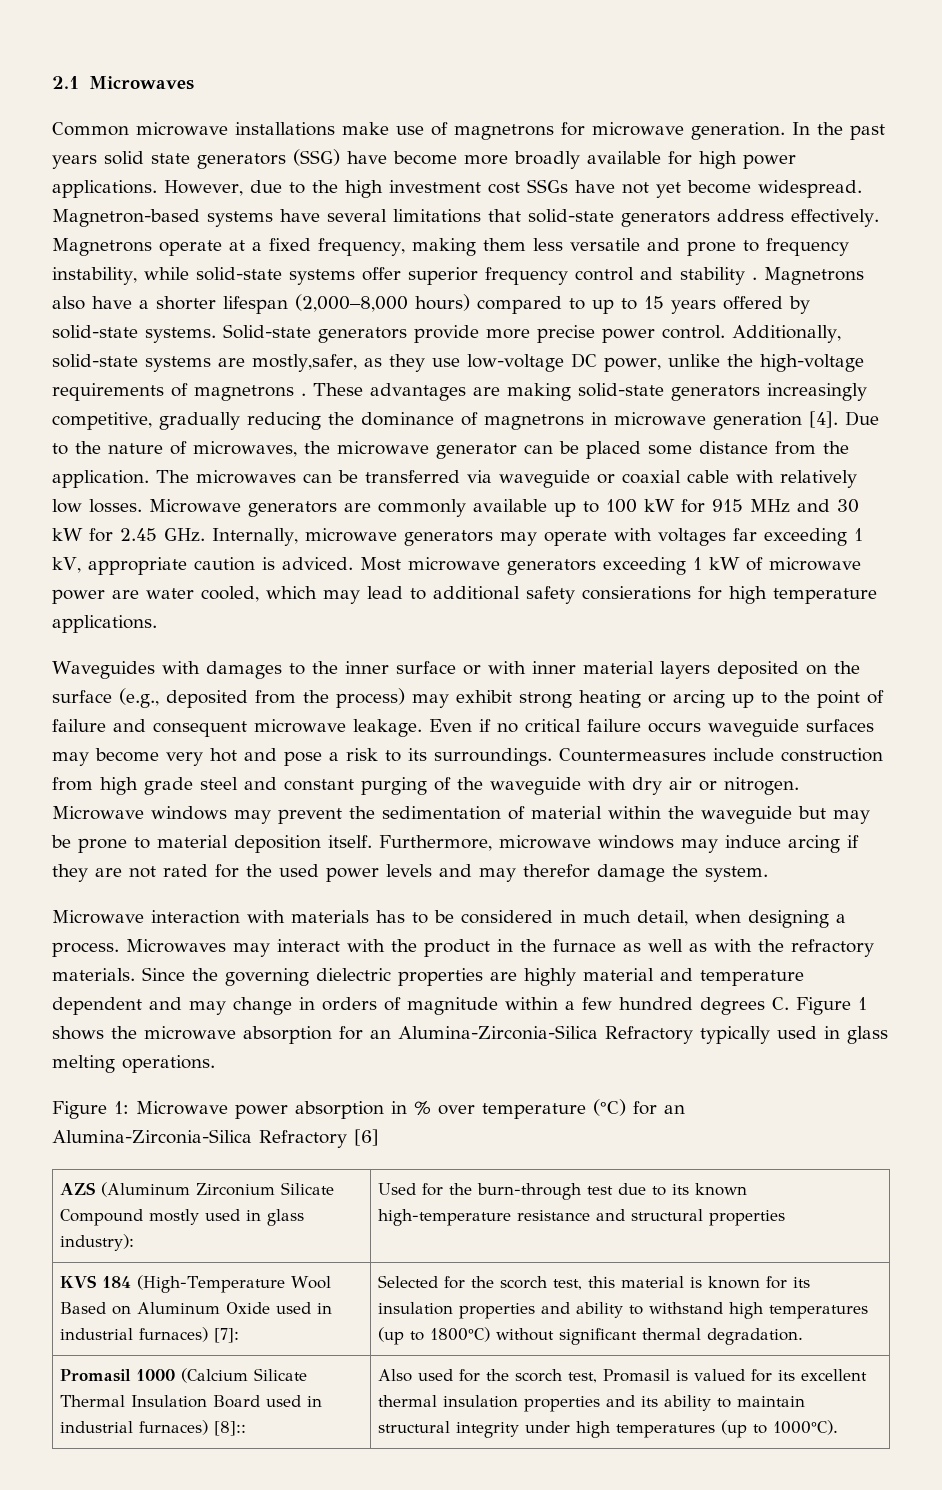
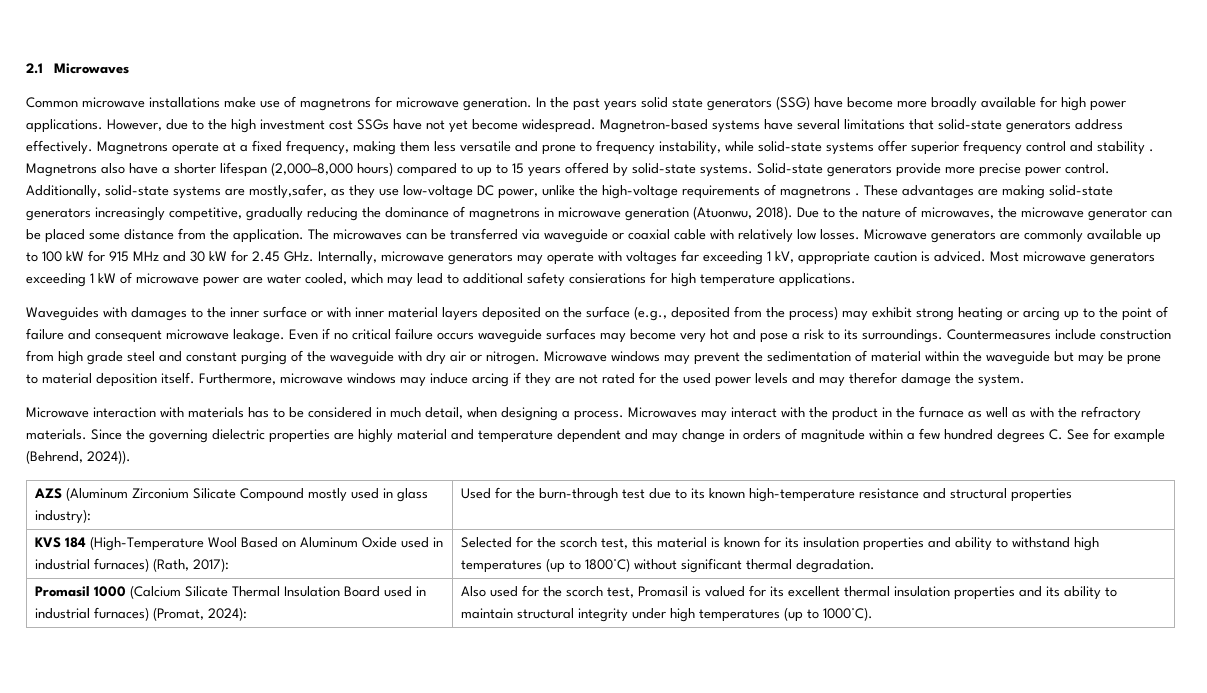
[809,411,838,428] [4]. -> [693,206,793,220] (Atuonwu, 2018).
[796,997,867,1015] [52,1025,888,1044] [52,1055,215,1073] [52,1099,685,1119] [52,1129,379,1148] Figure 1 shows the microwave absorption for an Alumina-Zirconia-Silica Refractory typically used in glass melting operations. // Figure 1: Microwave power absorption in % over temperature (°C) for an Alumina-Zirconia-Silica Refractory [6] -> [1067,428,1165,443] [26,450,131,464] See for example (Behrend, 2024)).
[213,1328,239,1343] [7]: -> [152,558,229,572] (Rath, 2017):
[213,1421,246,1436] [8]:: -> [152,607,247,621] (Promat, 2024):

